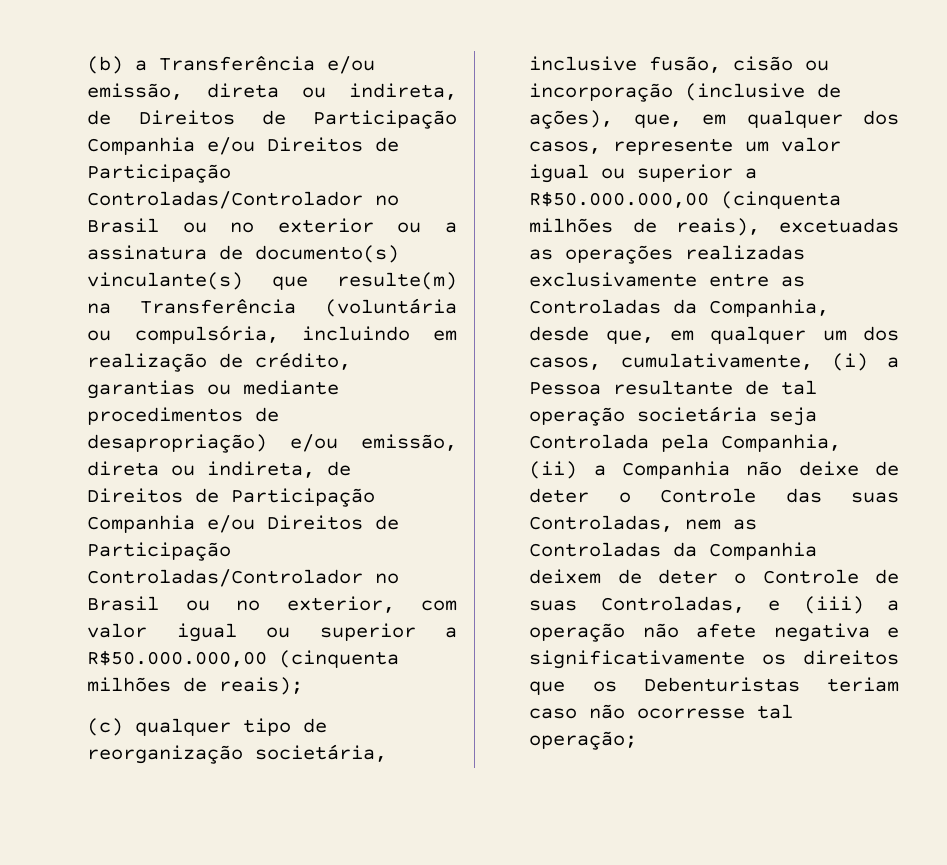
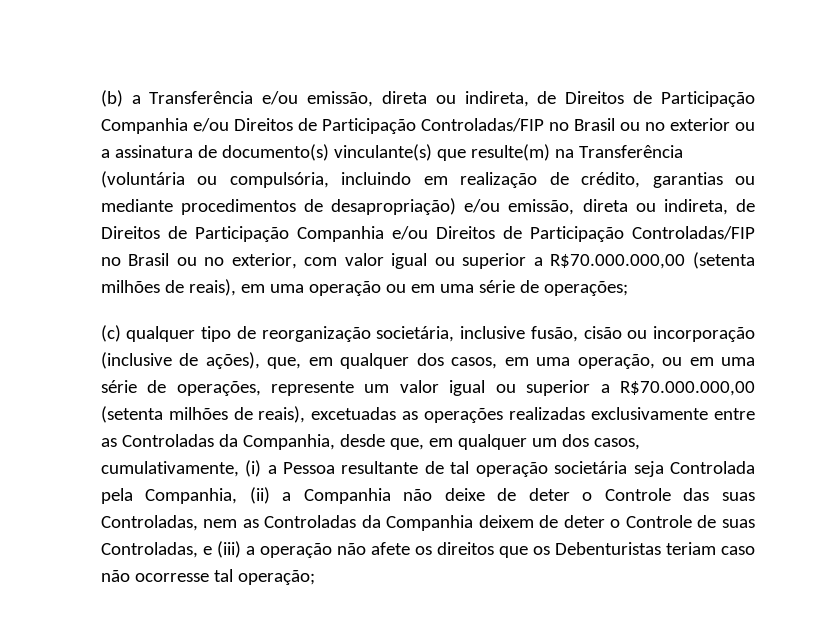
[87,191,364,209] Controladas/Controlador -> [420,118,544,132] Controladas/FIP
[87,569,364,587] Controladas/Controlador -> [632,226,755,240] Controladas/FIP
[87,650,400,668] [87,677,304,695] R$50.000.000,00 (cinquenta milhões de reais); -> [550,252,755,269] [100,279,628,296] R$70.000.000,00 (setenta milhões de reais), em uma operação ou em uma série de operações;
(602, 147) none -> [504,354,755,369] [100,380,261,396] em uma operação, ou em uma série de operações,
[529,191,842,209] R$50.000.000,00 (cinquenta -> [620,381,755,396] [100,406,163,423] R$70.000.000,00 (setenta
[773,623,899,642] [529,650,746,669] negativa e significativamente -> (410, 548) none

